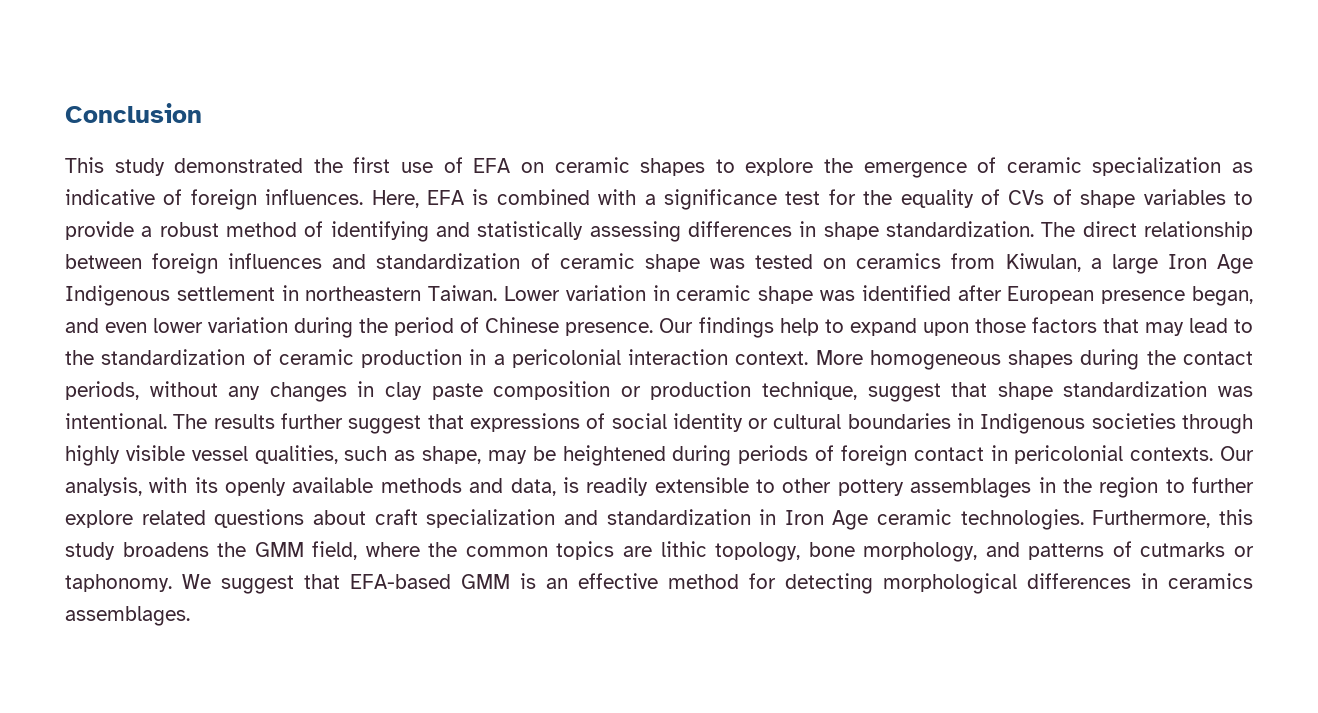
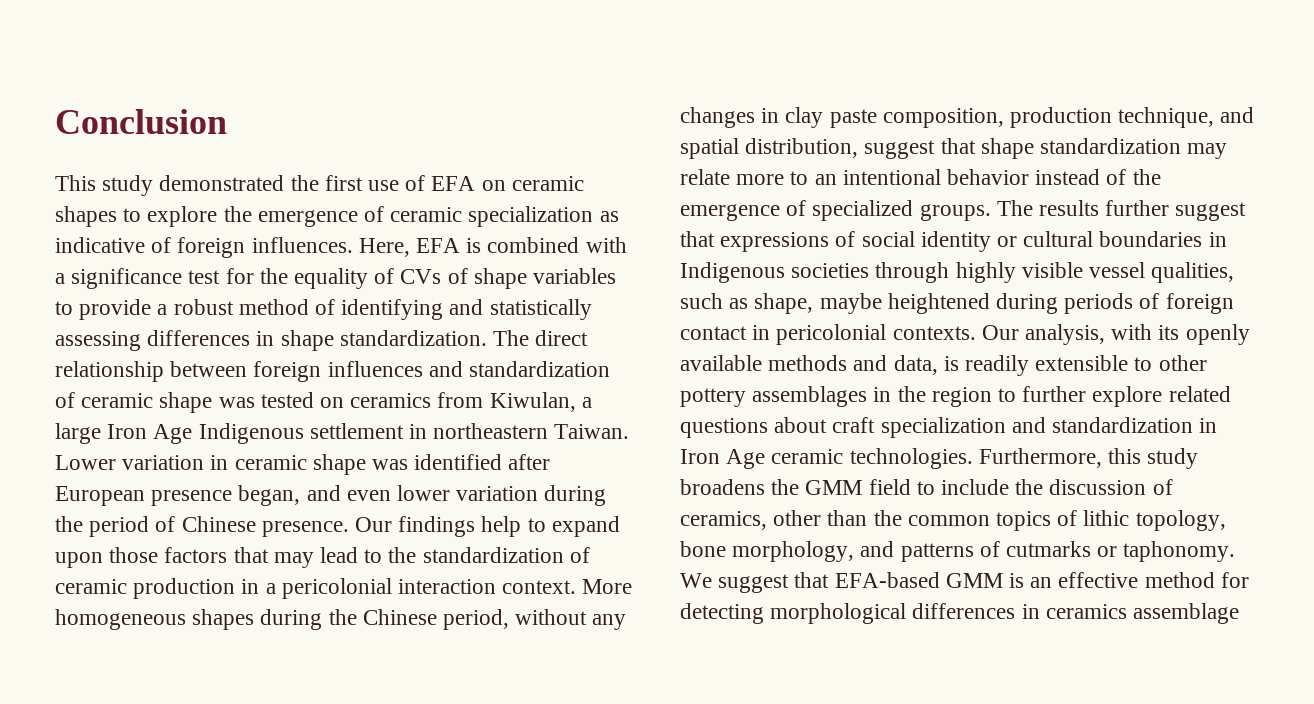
[1182,351,1253,365] [65,381,139,400] contact periods, -> [362,609,510,630] Chinese period,
[493,381,1253,402] [65,413,167,429] composition or production technique, suggest that shape standardization was intentional. -> [882,107,1255,128] [680,138,1228,159] [680,169,1161,185] [680,200,991,221] composition, production technique, and spatial distribution, suggest that shape standardization may relate more to an intentional behavior instead of the emergence of specialized groups.
[487,446,556,464] may be -> [819,293,882,314] maybe
[312,541,420,560] field, where -> [868,479,1173,495] [680,510,868,530] field to include the discussion of ceramics, other than
[622,546,652,557] are -> [1057,510,1078,526] of
[65,606,190,626] assemblages. -> [1133,603,1240,624] assemblage

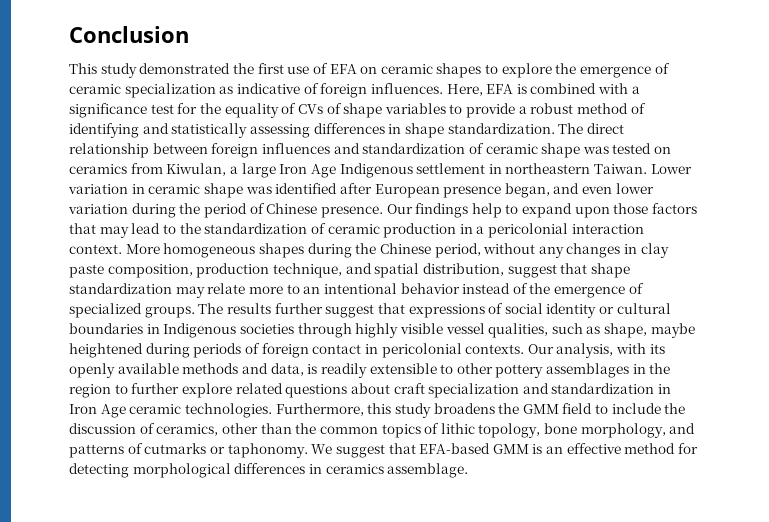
[1133,603,1240,624] assemblage -> [387,463,469,478] assemblage.

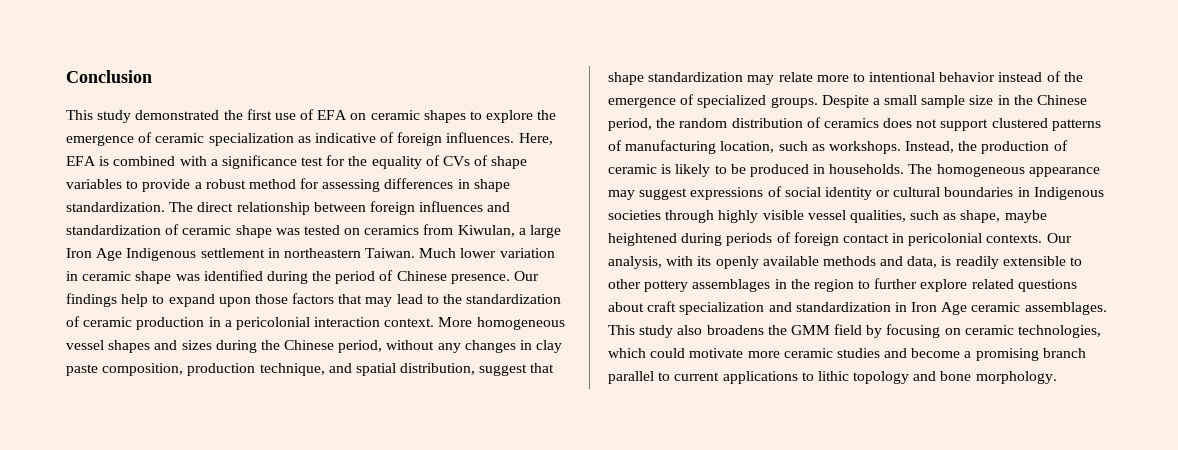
[630,103,646,114] [69,123,248,138] of identifying and statistically -> [300,178,320,189] for
[650,164,692,174] Lower -> [419,248,497,258] Much lower
[339,183,654,198] [68,204,128,214] after European presence began, and even lower variation -> (263, 275) none
[258,243,304,258] shapes -> [66,340,212,353] vessel shapes and sizes
[303,286,321,294] an -> (865, 77) none
[198,303,405,318] The results further suggest that -> [821,95,1088,108] [608,117,1101,131] [608,140,1068,154] [608,164,1100,177] [608,188,688,200] Despite a small sample size in the Chinese period, the random distribution of ceramics does not support clustered patterns of manufacturing location, such as workshops. Instead, the production of ceramic is likely to be produced in households. The homogeneous appearance may suggest
[184,403,686,418] [69,423,696,438] [69,443,699,458] [69,463,469,478] technologies. Furthermore, this study broadens the GMM field to include the discussion of ceramics, other than the common topics of lithic topology, bone morphology, and patterns of cutmarks or taphonomy. We suggest that EFA-based GMM is an effective method for detecting morphological differences in ceramics assemblage. -> [1024,302,1107,315] [608,324,1102,338] [608,348,1086,361] [608,371,1057,384] assemblages. This study also broadens the GMM field by focusing on ceramic technologies, which could motivate more ceramic studies and become a promising branch parallel to current applications to lithic topology and bone morphology.

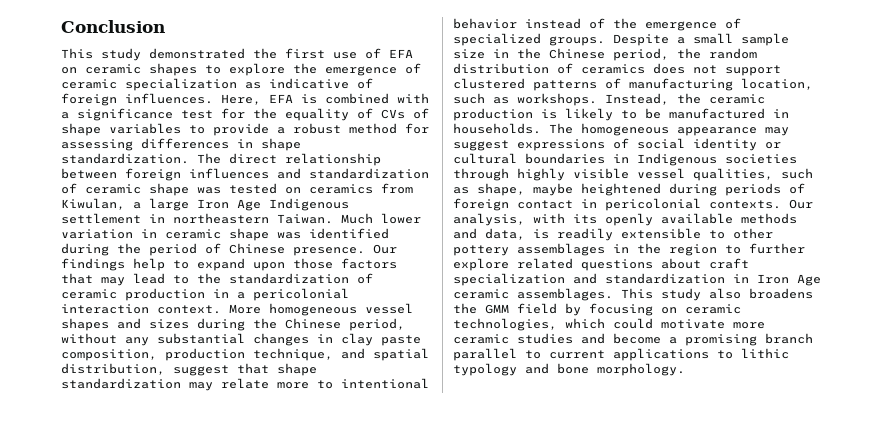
(461, 348) none -> [157,333,245,344] substantial
[981,140,1068,154] [608,164,657,174] production of ceramic -> [709,94,765,104] [453,108,533,121] ceramic production
[749,164,809,177] produced -> [669,108,765,119] manufactured
[853,371,910,384] topology -> [453,363,517,376] typology

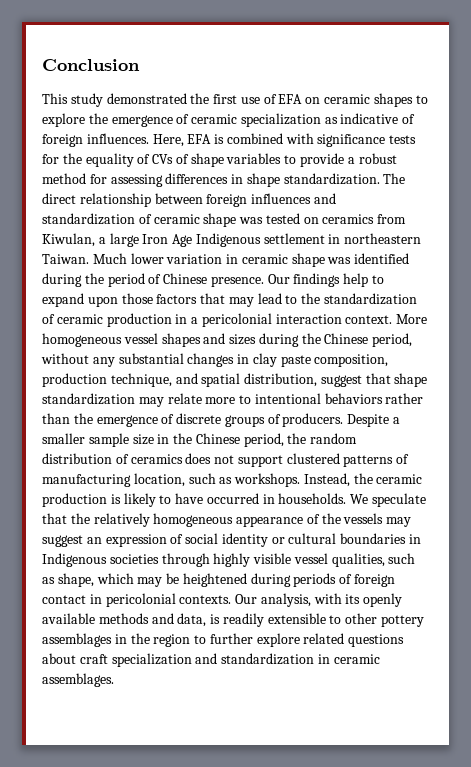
[61,108,213,121] a significance test -> [317,134,417,147] significance tests
[453,18,741,31] [453,33,605,46] behavior instead of the emergence of specialized groups. -> [324,393,424,404] [42,413,344,427] behaviors rather than the emergence of discrete groups of producers.
[693,33,733,44] small -> [42,433,85,444] smaller
[645,108,789,119] [453,123,789,136] [453,139,605,151] be manufactured in households. The homogeneous appearance may suggest expressions -> [175,493,427,507] [42,513,412,527] [42,534,167,547] have occurred in households. We speculate that the relatively homogeneous appearance of the vessels may suggest an expression
[533,183,573,196] maybe -> [96,573,180,587] which may be
[757,274,821,286] [453,288,813,301] [453,303,741,316] [453,318,765,331] [453,333,813,346] [453,348,789,361] [453,363,685,376] Iron Age ceramic assemblages. This study also broadens the GMM field by focusing on ceramic technologies, which could motivate more ceramic studies and become a promising branch parallel to current applications to lithic typology and bone morphology. -> [333,654,380,664] [42,673,114,687] ceramic assemblages.

